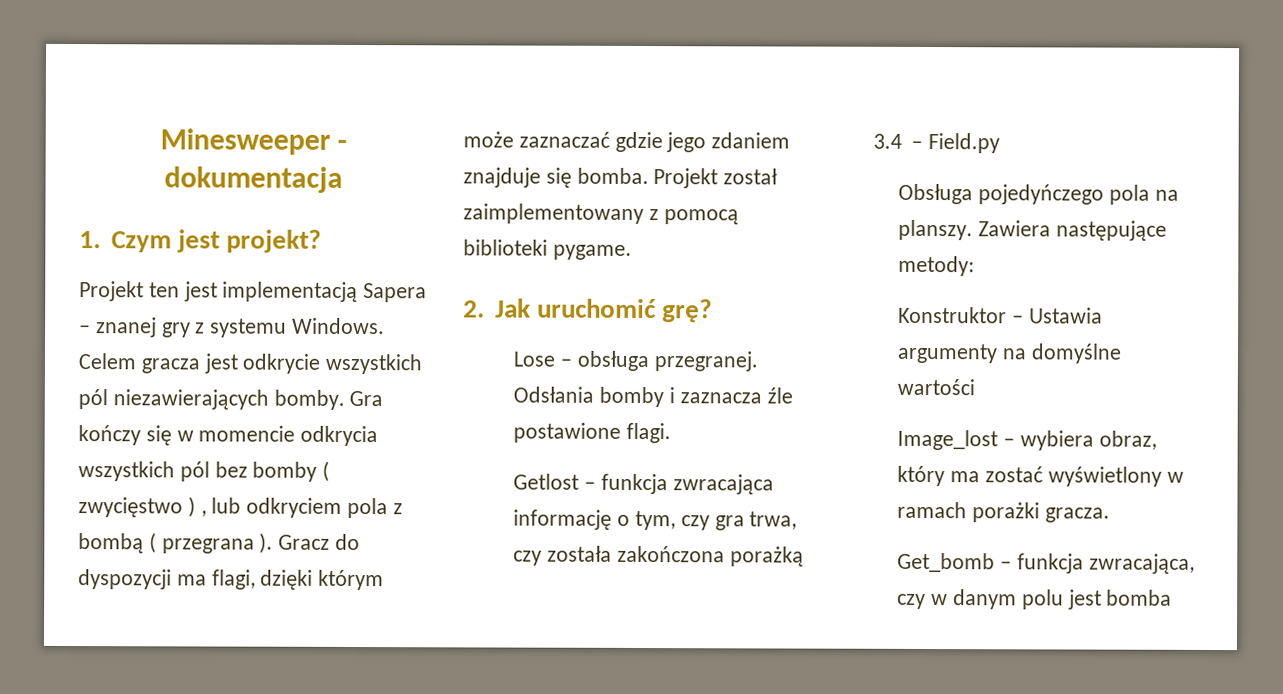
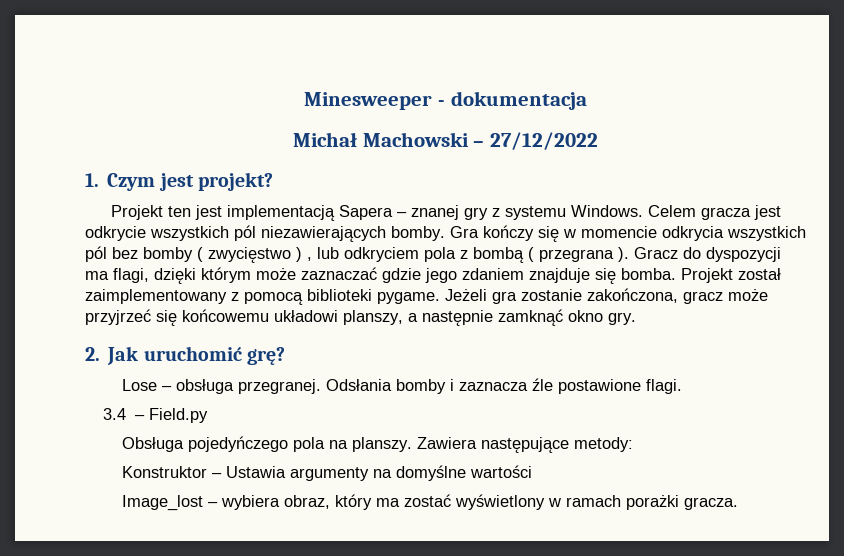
(343, 179) none -> [293,132,598,150] // Michał Machowski – 27/12/2022
(632, 252) none -> [445,288,768,304] [85,309,636,326] Jeżeli gra zostanie zakończona, gracz może przyjrzeć się końcowemu układowi planszy, a następnie zamknąć okno gry.
[513,473,774,495] [513,509,798,531] [513,545,804,567] // Getlost – funkcja zwracająca informację o tym, czy gra trwa, czy została zakończona porażką -> (682, 386) none
[897,552,1195,574] [897,589,1173,610] // Get_bomb – funkcja zwracająca, czy w danym polu jest bomba -> (738, 503) none

